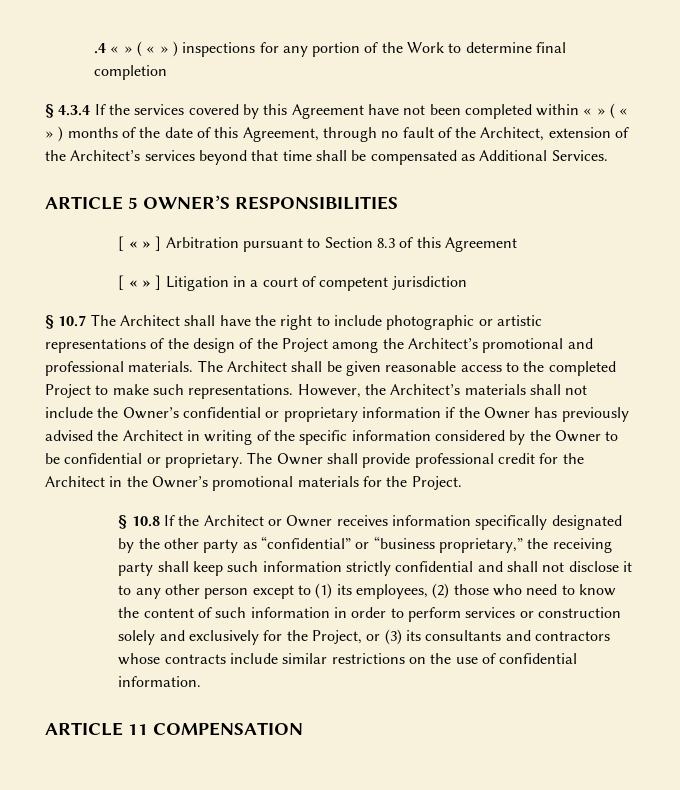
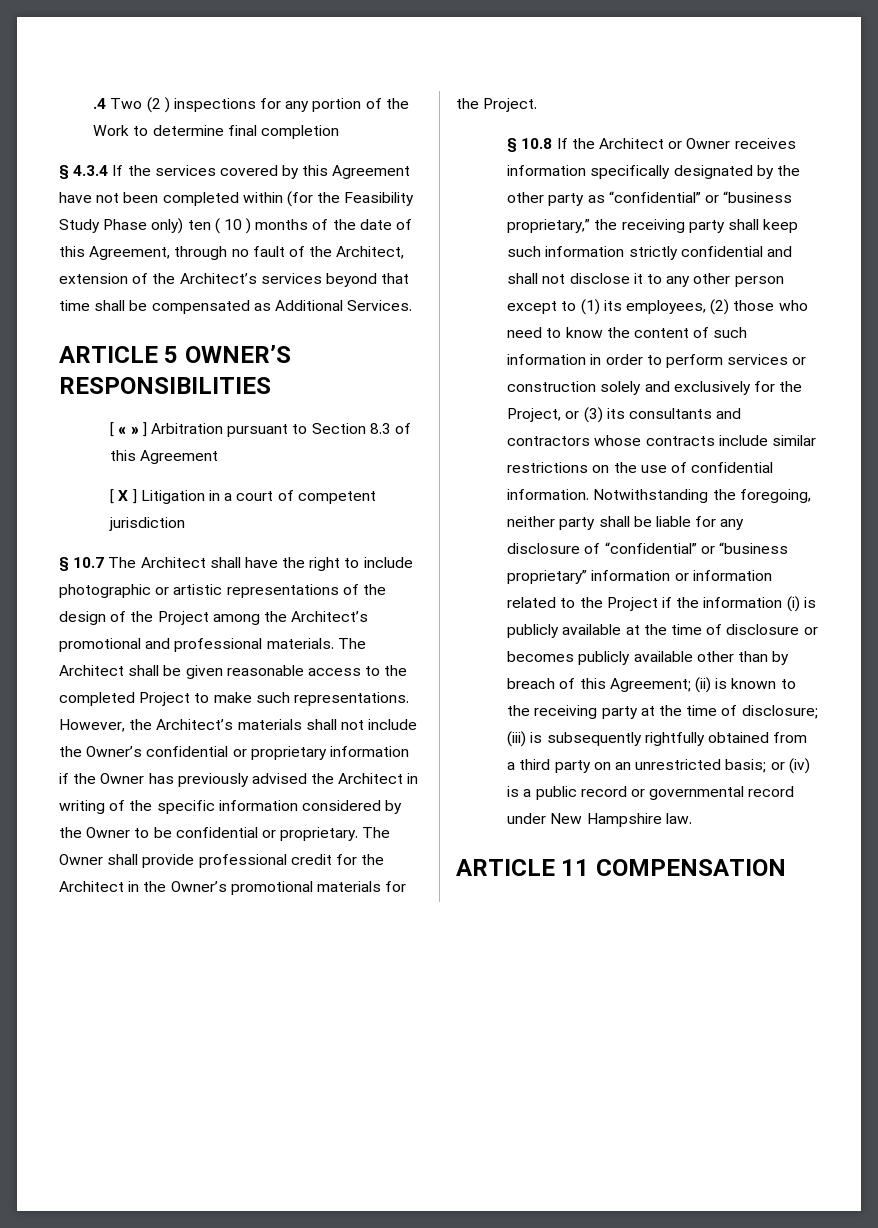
[110,41,169,57] « » ( « » -> [110,97,161,113] Two (2
[583,103,629,119] [45,131,54,138] « » ( « » -> [286,191,415,207] [59,218,242,234] (for the Feasibility Study Phase only) ten ( 10
[128,280,152,287] « » -> [118,490,129,501] X
(202, 681) none -> [593,489,811,503] [507,516,745,530] [507,542,788,554] [507,570,772,584] [507,596,816,612] [507,624,818,638] [507,651,790,665] [507,677,796,693] [507,705,818,719] [507,731,808,747] [507,758,810,774] [507,786,795,800] [507,813,692,827] Notwithstanding the foregoing, neither party shall be liable for any disclosure of “confidential” or “business proprietary” information or information related to the Project if the information (i) is publicly available at the time of disclosure or becomes publicly available other than by breach of this Agreement; (ii) is known to the receiving party at the time of disclosure; (iii) is subsequently rightfully obtained from a third party on an unrestricted basis; or (iv) is a public record or governmental record under New Hampshire law.

